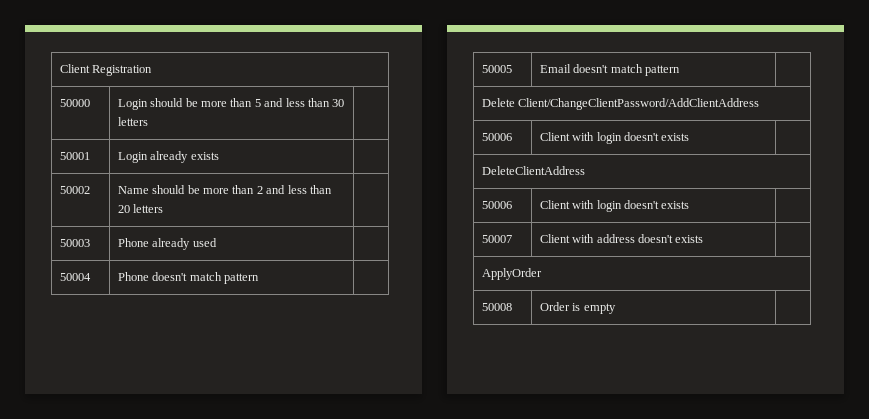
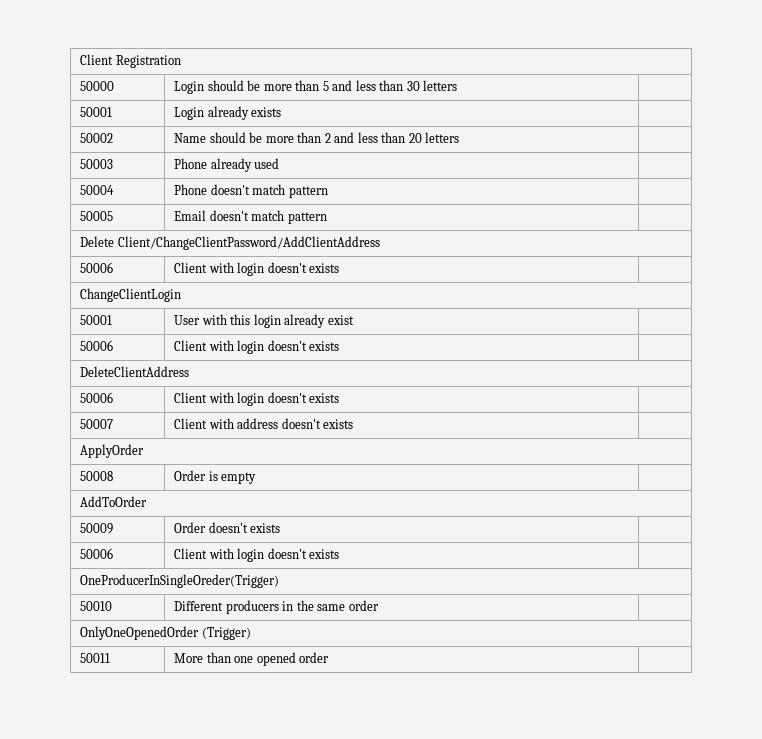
(690, 137) none -> [80,288,182,302] [80,315,113,325] [174,314,354,328] [80,340,114,351] [174,340,340,354] // ChangeClientLogin // 50001 | User with this login already exist | // 50006 | Client with login doesn't exists |
(616, 308) none -> [80,496,148,507] [80,523,114,534] [174,522,281,533] [80,548,114,559] [174,548,340,562] [80,574,280,588] [80,601,113,611] [174,600,379,614] [80,626,251,640] [80,653,111,663] [174,652,330,666] // AddToOrder // 50009 | Order doesn't exists | // 50006 | Client with login doesn't exists | // OneProducerInSingleOreder(Trigger) // 50010 | Different producers in the same order | // OnlyOneOpenedOrder (Trigger) // 50011 | More than one opened order |

